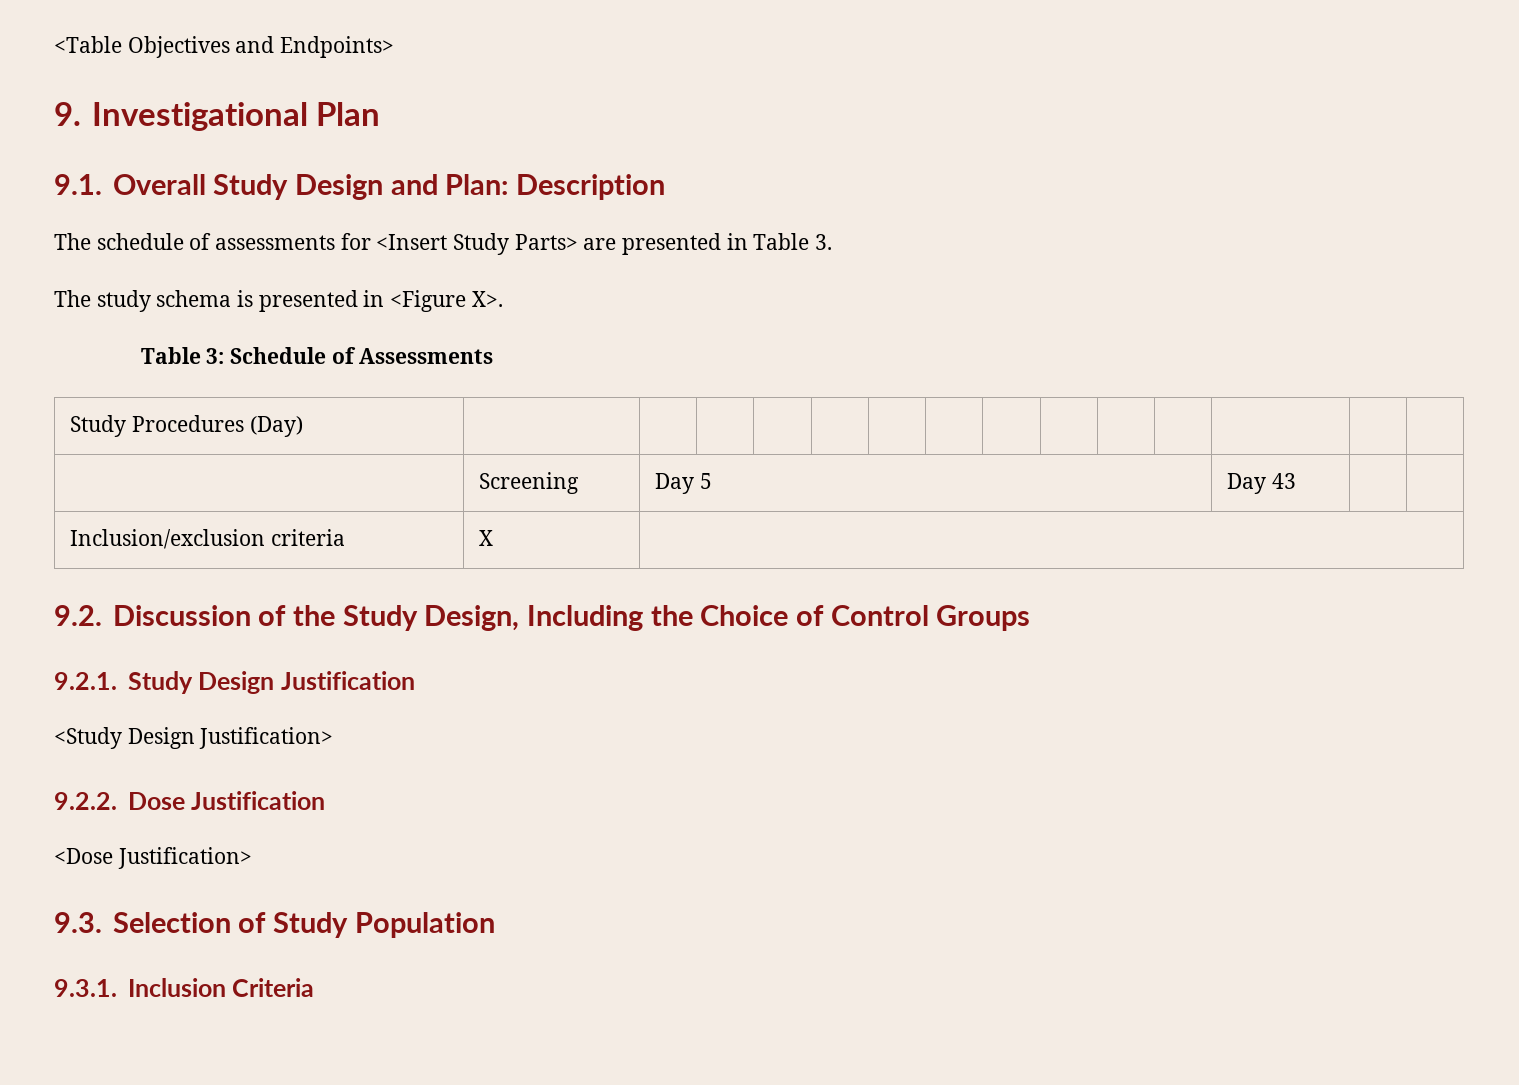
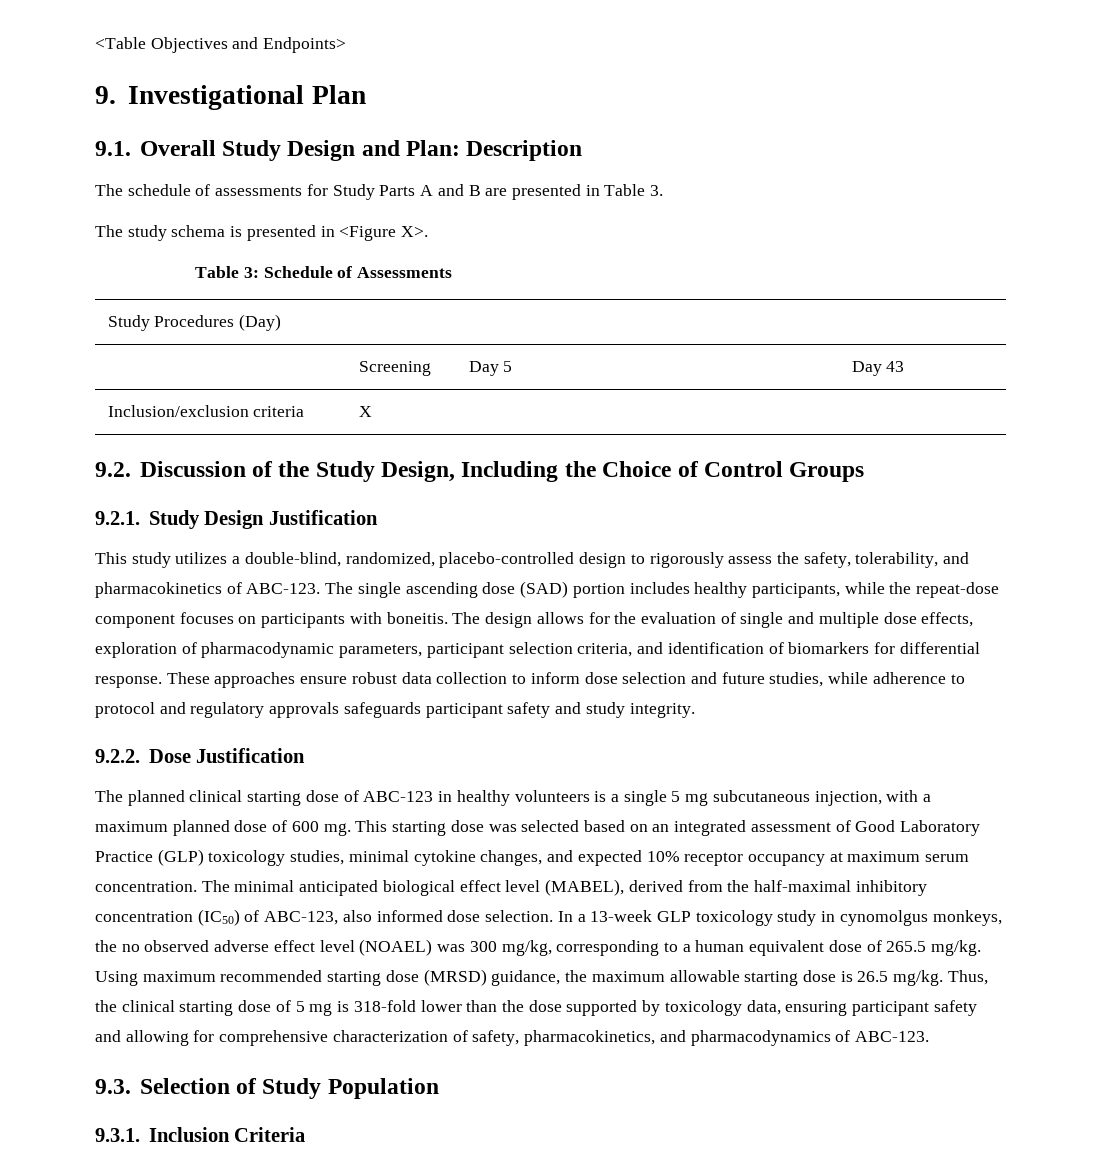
[376,233,578,255] <Insert Study Parts> -> [332,184,481,200] Study Parts A and B
[54,727,334,749] [54,791,326,810] [54,847,252,869] <Study Design Justification> // 9.2.2. Dose Justification // <Dose Justification> -> [95,552,970,568] [95,581,1000,598] [95,612,974,628] [95,642,980,658] [95,672,965,688] [95,702,695,718] [95,748,306,763] [95,790,932,806] [95,820,981,836] [95,849,970,866] [95,879,927,896] [95,909,1002,926] [95,939,982,956] [95,969,988,986] [95,1000,977,1016] [95,1030,929,1046] This study utilizes a double-blind, randomized, placebo-controlled design to rigorously assess the safety, tolerability, and pharmacokinetics of ABC-123. The single ascending dose (SAD) portion includes healthy participants, while the repeat-dose component focuses on participants with boneitis. The design allows for the evaluation of single and multiple dose effects, exploration of pharmacodynamic parameters, participant selection criteria, and identification of biomarkers for differential response. These approaches ensure robust data collection to inform dose selection and future studies, while adherence to protocol and regulatory approvals safeguards participant safety and study integrity. // 9.2.2. Dose Justification // The planned clinical starting dose of ABC-123 in healthy volunteers is a single 5 mg subcutaneous injection, with a maximum planned dose of 600 mg. This starting dose was selected based on an integrated assessment of Good Laboratory Practice (GLP) toxicology studies, minimal cytokine changes, and expected 10% receptor occupancy at maximum serum concentration. The minimal anticipated biological effect level (MABEL), derived from the half-maximal inhibitory concentration (IC50) of ABC-123, also informed dose selection. In a 13-week GLP toxicology study in cynomolgus monkeys, the no observed adverse effect level (NOAEL) was 300 mg/kg, corresponding to a human equivalent dose of 265.5 mg/kg. Using maximum recommended starting dose (MRSD) guidance, the maximum allowable starting dose is 26.5 mg/kg. Thus, the clinical starting dose of 5 mg is 318-fold lower than the dose supported by toxicology data, ensuring participant safety and allowing for comprehensive characterization of safety, pharmacokinetics, and pharmacodynamics of ABC-123.

